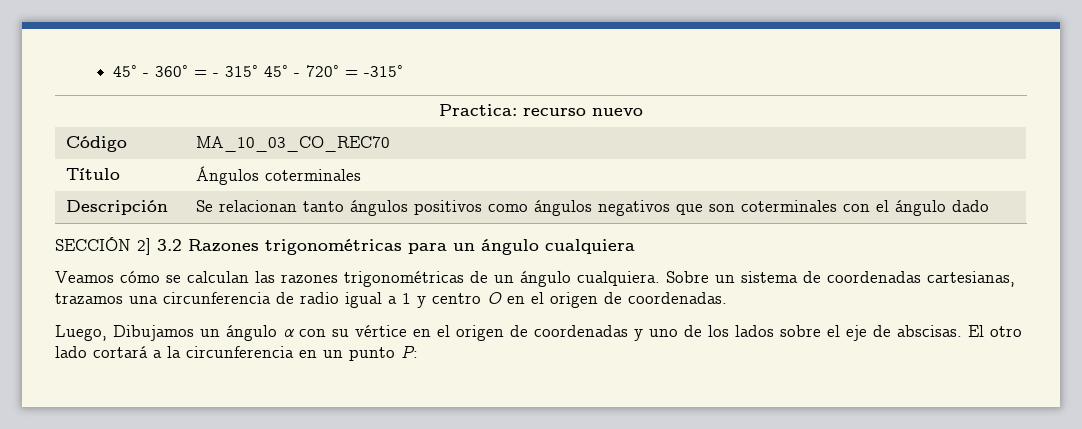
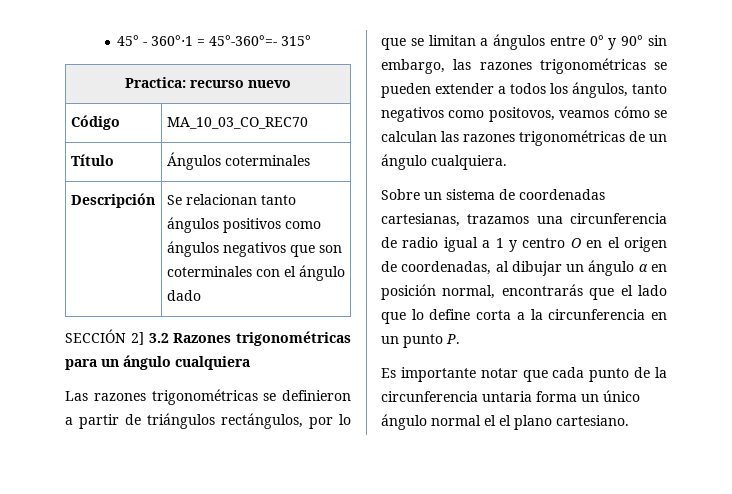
[112,65,403,77] 45° - 360° = - 315° 45° - 720° = -315° -> [117,35,312,46] 45° - 360°⋅1 = 45°-360°=- 315°
[55,271,114,283] Veamos -> [65,389,351,405] [65,413,351,429] [381,34,667,50] [381,58,667,74] [381,82,667,98] [381,107,610,122] Las razones trigonométricas se definieron a partir de triángulos rectángulos, por lo que se limitan a ángulos entre 0° y 90° sin embargo, las razones trigonométricas se pueden extender a todos los ángulos, tanto negativos como positovos, veamos
(660, 278) none -> (507, 162) //
[628,292,727,304] [55,325,1022,341] [55,346,148,358] coordenadas. // Luego, Dibujamos un ángulo α con su vértice en el origen de coordenadas y uno de los lados sobre el eje de abscisas. El otro lado cortará -> [401,260,667,276] [381,284,667,300] [381,309,512,324] coordenadas, al dibujar un ángulo α en posición normal, encontrarás que el lado que lo define corta
[401,345,418,358] P: -> [446,334,460,344] [381,367,667,382] [381,390,640,402] [381,414,629,430] P. // Es importante notar que cada punto de la circunferencia untaria forma un único ángulo normal el el plano cartesiano.

